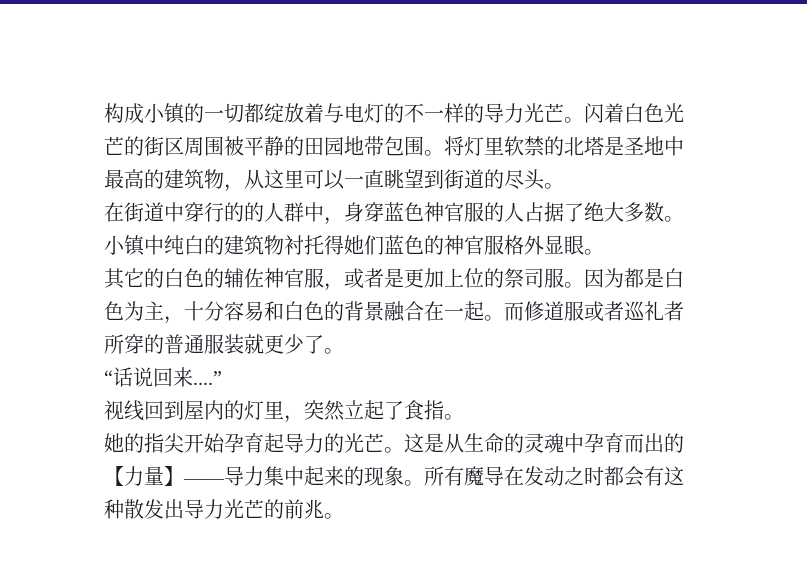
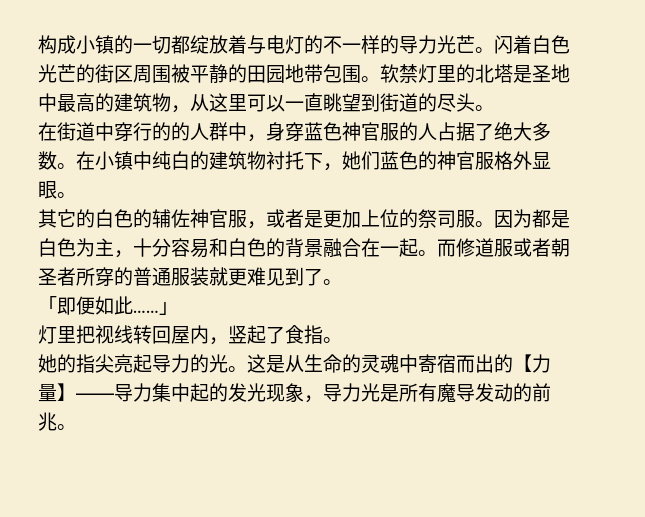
[444,136,544,156] 将灯里软禁 -> [380,64,456,83] 软禁灯里
(684, 219) none -> [76,151,95,170] 在
[324,235,344,255] 得 -> [304,153,342,171] 下，
[624,301,664,321] 巡礼 -> [551,238,570,257] [38,268,57,285] 朝圣
[284,334,304,354] 少 -> [247,267,304,286] 难见到
[104,367,222,387] [104,400,364,423] “话说回来....” // 视线回到屋内的灯里，突然立 -> [38,296,178,315] [38,325,247,345] 「即便如此……」 // 灯里把视线转回屋内，竖
[184,433,264,453] 开始孕育 -> [114,354,133,373] 亮
[364,433,384,452] 芒 -> (228, 363) none
[584,433,624,453] 孕育 -> [418,354,456,374] 寄宿
[324,466,684,487] [104,499,264,519] 来的现象。所有魔导在发动之时都会有这种散发出导力光芒 -> [209,383,513,403] 的发光现象，导力光是所有魔导发动

